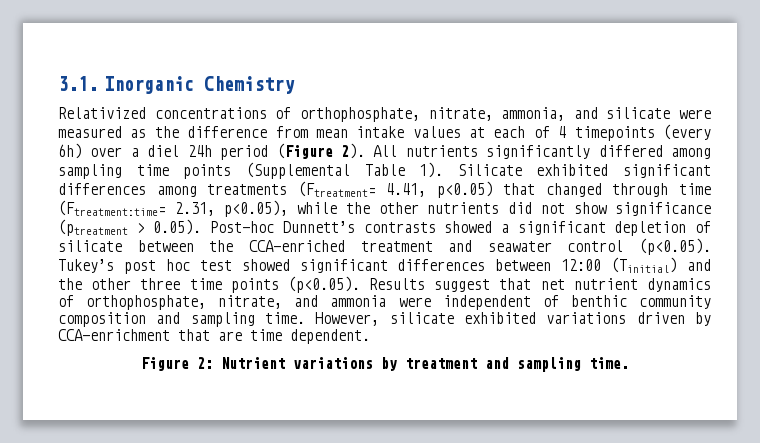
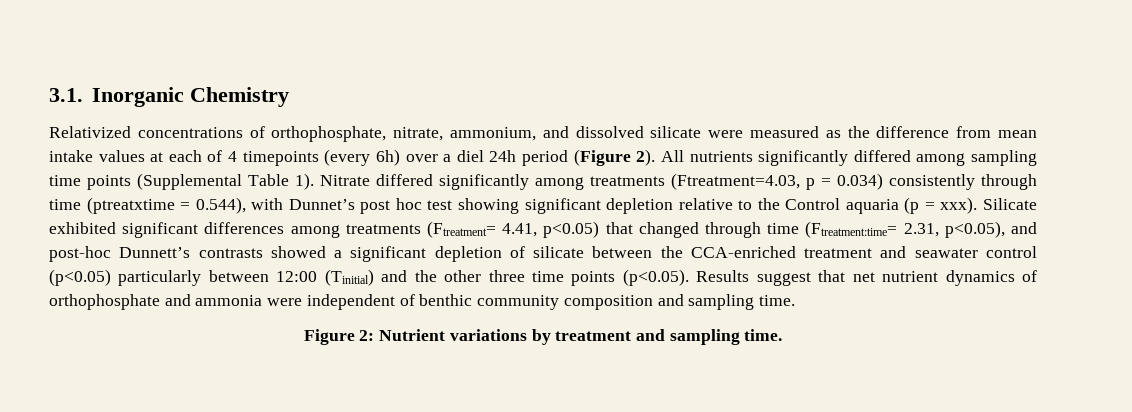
[501,107,598,121] ammonia, and -> [450,126,644,141] ammonium, and dissolved
(444, 170) none -> [320,173,1037,190] [49,197,978,214] Nitrate differed significantly among treatments (Ftreatment=4.03, p = 0.034) consistently through time (ptreatxtime = 0.544), with Dunnet’s post hoc test showing significant depletion relative to the Control aquaria (p = xxx).
[296,202,711,216] [58,219,275,236] while the other nutrients did not show significance (ptreatment > 0.05). Post-hoc -> [1011,222,1038,234] [49,246,111,262] and post-hoc
[639,238,711,255] [58,259,486,274] (p<0.05). Tukey’s post hoc test showed significant differences -> [49,269,202,286] (p<0.05) particularly
[86,295,283,310] orthophosphate, nitrate, -> [49,294,160,310] orthophosphate
[315,312,711,326] [58,329,370,344] However, silicate exhibited variations driven by CCA-enrichment that are time dependent. -> (795, 300) none

